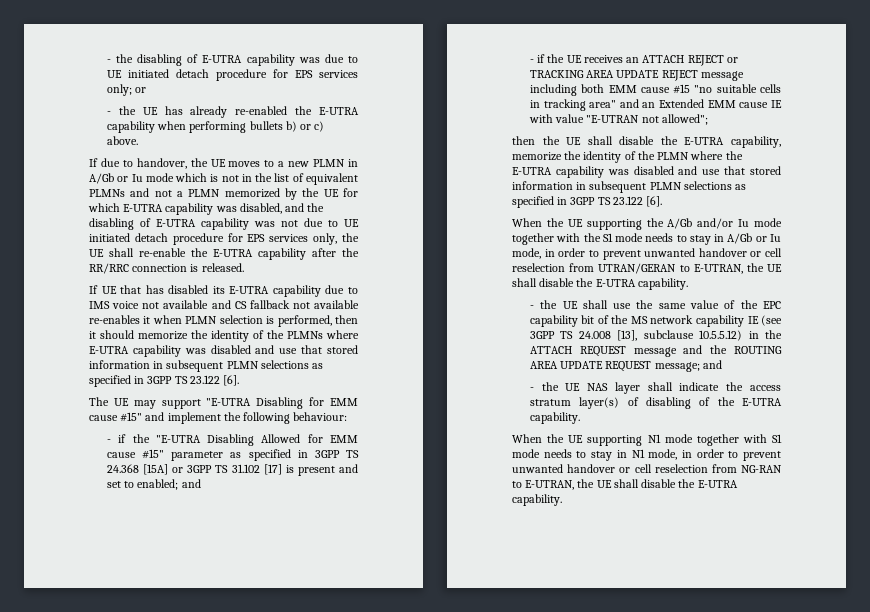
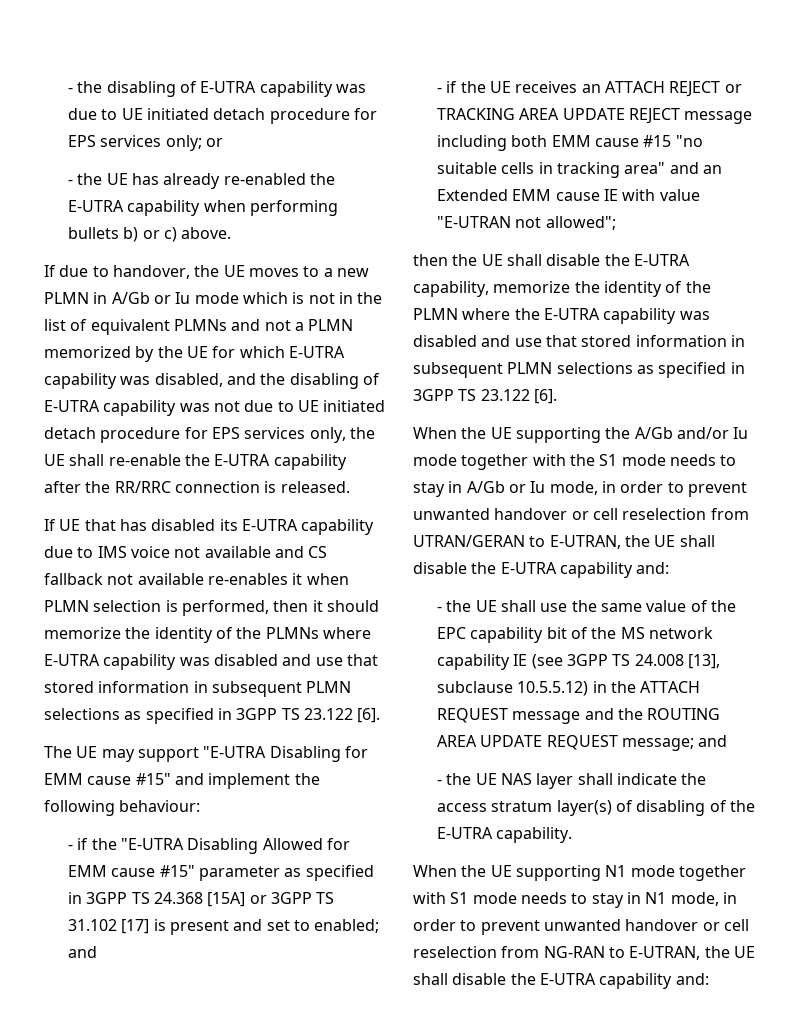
[637,278,688,290] capability. -> [559,562,670,578] capability and:
[512,494,562,506] capability. -> [599,973,709,989] capability and:

